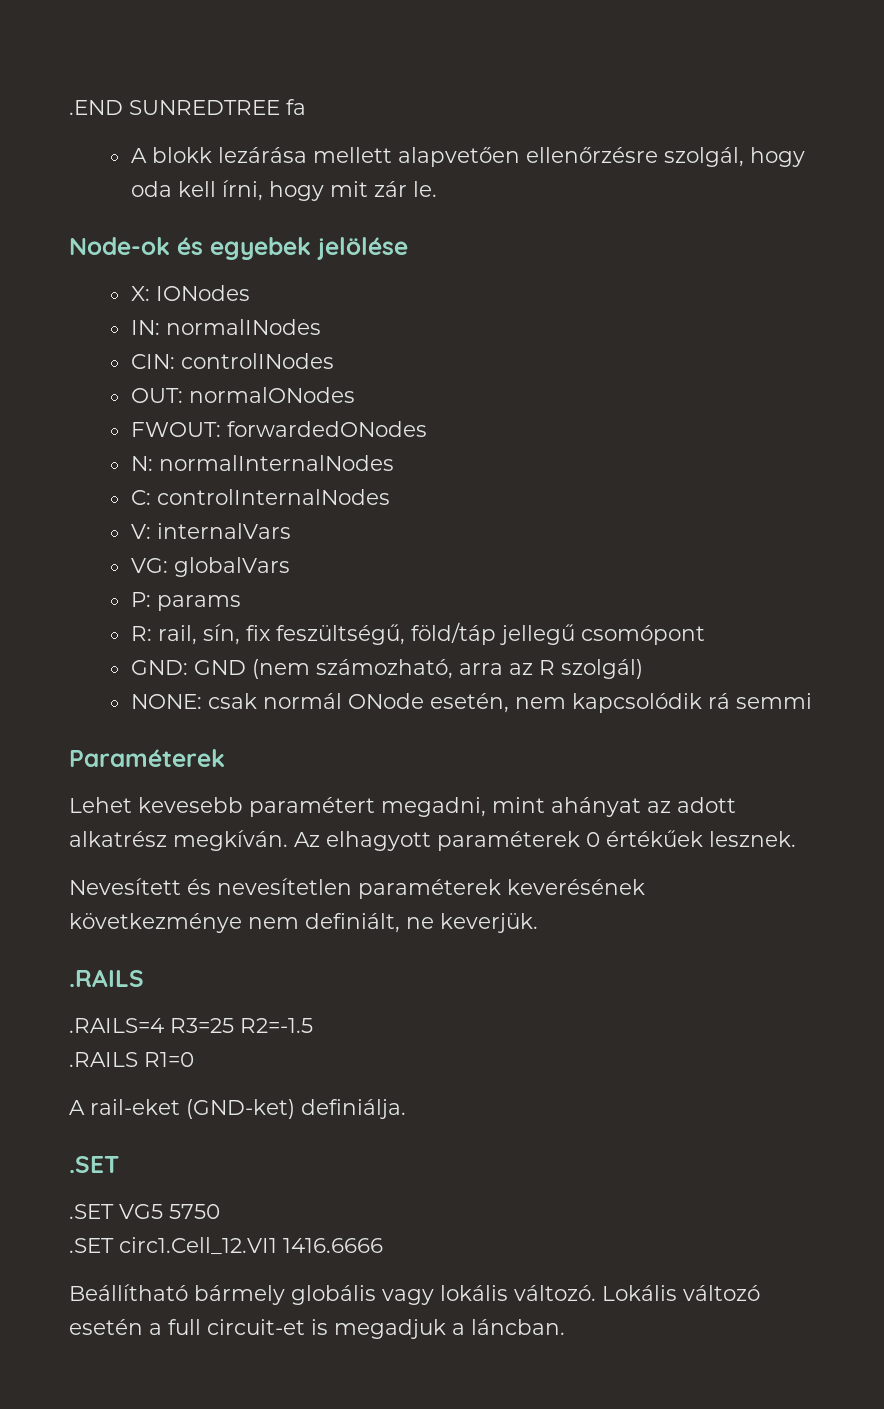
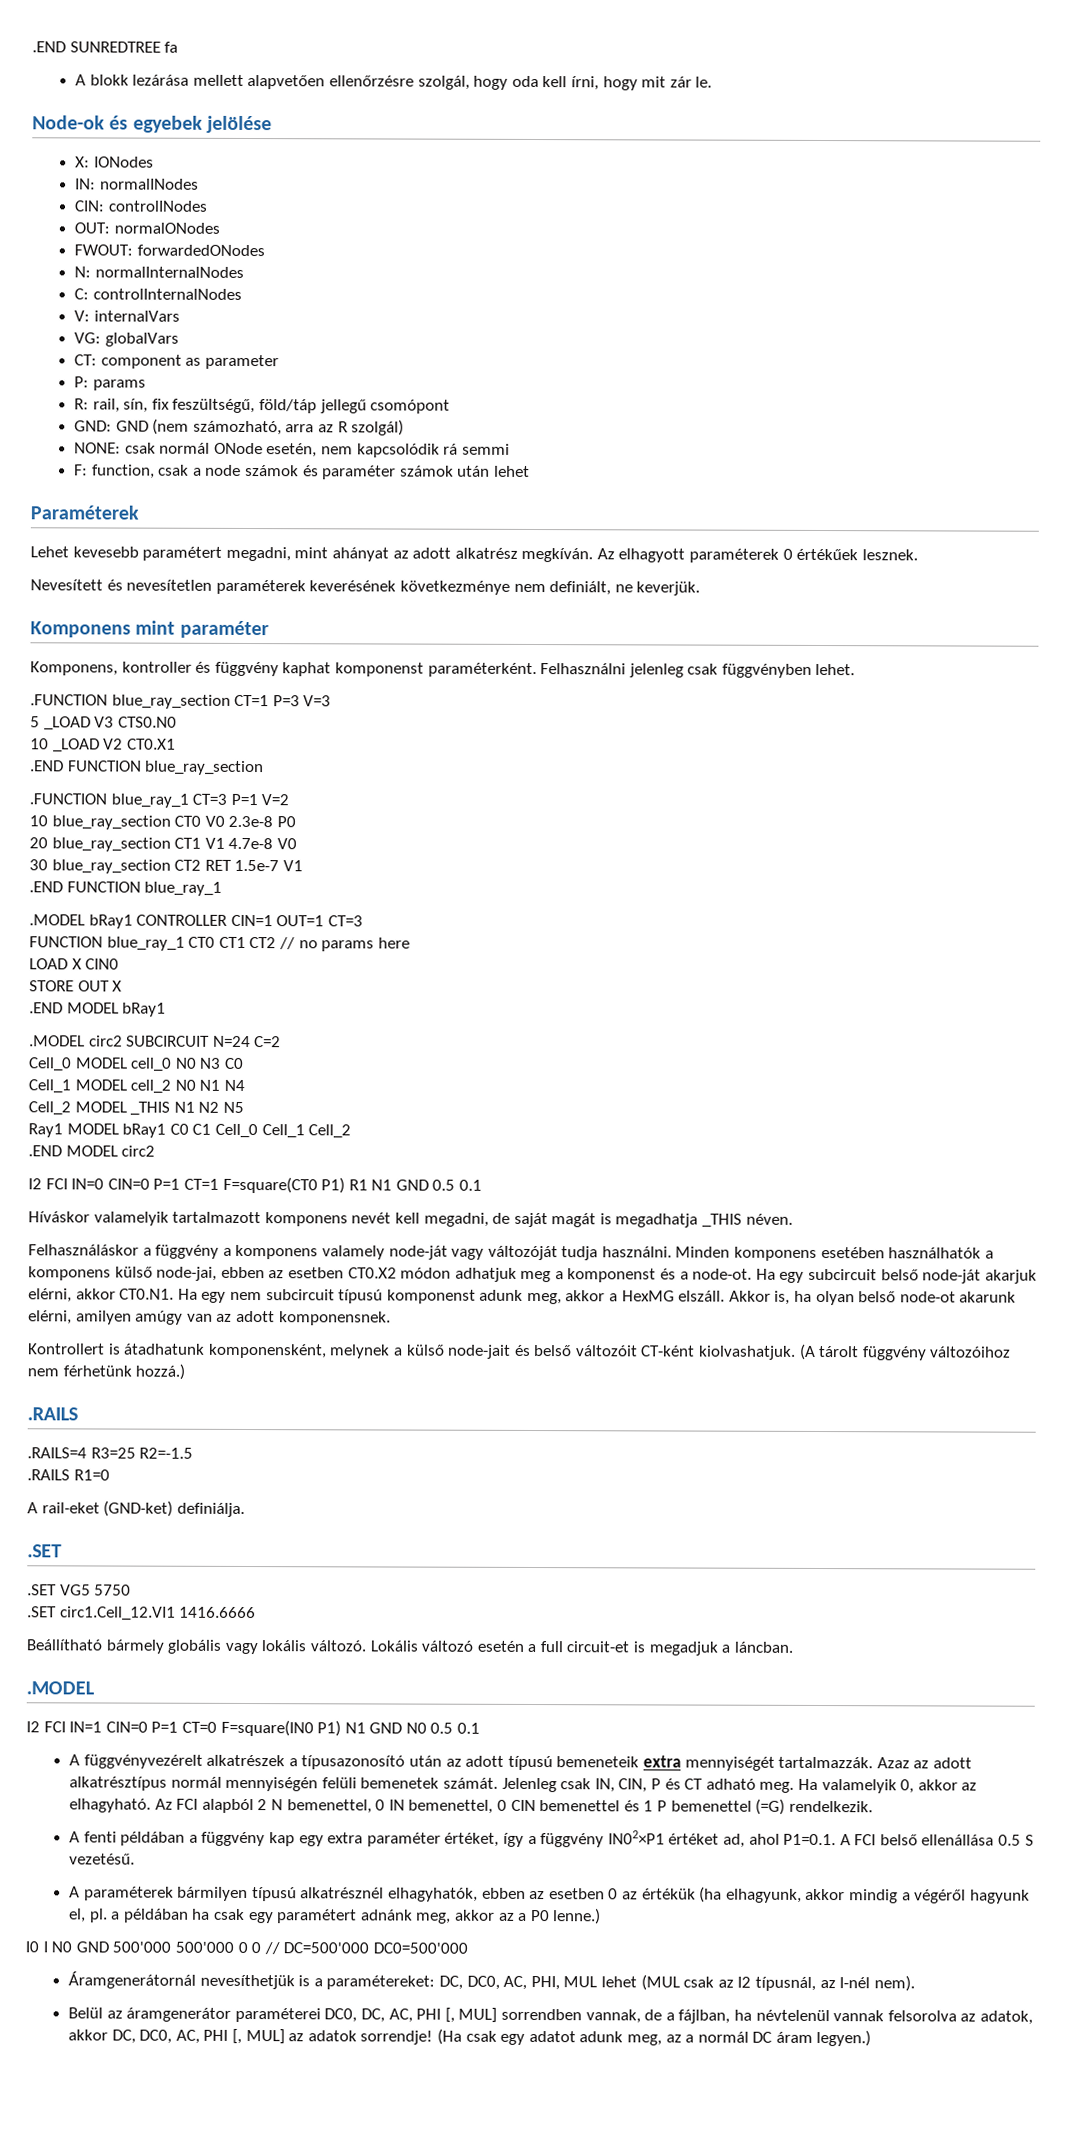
(290, 567) none -> [74,354,279,370] // CT: component as parameter
(812, 701) none -> [74,464,530,480] // F: function, csak a node számok és paraméter számok után lehet
(538, 923) none -> [30,620,269,639] [30,661,856,678] [30,694,332,709] [30,716,177,731] [30,738,176,753] [30,760,265,776] [29,793,290,808] [29,815,296,830] [29,837,297,852] [29,859,303,874] [29,881,223,896] [29,914,363,929] [29,936,410,952] [29,958,120,970] [29,980,123,992] [29,1002,167,1017] [29,1035,282,1048] [28,1057,244,1072] [28,1079,245,1094] [28,1101,244,1116] [28,1123,352,1139] [28,1145,156,1157] [28,1176,483,1194] [28,1211,793,1228] [28,1244,994,1261] [28,1266,1037,1284] [28,1288,1017,1306] [28,1310,391,1326] [27,1343,1012,1361] [27,1363,186,1380] // Komponens mint paraméter // Komponens, kontroller és függvény kaphat komponenst paraméterként. Felhasználni jelenleg csak függvényben lehet. // .FUNCTION blue_ray_section CT=1 P=3 V=3 // 5 _LOAD V3 CTS0.N0 // 10 _LOAD V2 CT0.X1 // .END FUNCTION blue_ray_section // .FUNCTION blue_ray_1 CT=3 P=1 V=2 // 10 blue_ray_section CT0 V0 2.3e-8 P0 // 20 blue_ray_section CT1 V1 4.7e-8 V0 // 30 blue_ray_section CT2 RET 1.5e-7 V1 // .END FUNCTION blue_ray_1 // .MODEL bRay1 CONTROLLER CIN=1 OUT=1 CT=3 // FUNCTION blue_ray_1 CT0 CT1 CT2 // no params here // LOAD X CIN0 // STORE OUT X // .END MODEL bRay1 // .MODEL circ2 SUBCIRCUIT N=24 C=2 // Cell_0 MODEL cell_0 N0 N3 C0 // Cell_1 MODEL cell_2 N0 N1 N4 // Cell_2 MODEL _THIS N1 N2 N5 // Ray1 MODEL bRay1 C0 C1 Cell_0 Cell_1 Cell_2 // .END MODEL circ2 // I2 FCI IN=0 CIN=0 P=1 CT=1 F=square(CT0 P1) R1 N1 GND 0.5 0.1 // Híváskor valamelyik tartalmazott komponens nevét kell megadni, de saját magát is megadhatja _THIS néven. // Felhasználáskor a függvény a komponens valamely node-ját vagy változóját tudja használni. Minden komponens esetében használhatók a komponens külső node-jai, ebben az esetben CT0.X2 módon adhatjuk meg a komponenst és a node-ot. Ha egy subcircuit belső node-ját akarjuk elérni, akkor CT0.N1. Ha egy nem subcircuit típusú komponenst adunk meg, akkor a HexMG elszáll. Akkor is, ha olyan belső node-ot akarunk elérni, amilyen amúgy van az adott komponensnek. // Kontrollert is átadhatunk komponensként, melynek a külső node-jait és belső változóit CT-ként kiolvashatjuk. (A tárolt függvény változóihoz nem férhetünk hozzá.)
(565, 1327) none -> [26,1681,95,1695] [26,1719,481,1737] [69,1754,972,1771] [69,1776,978,1794] [69,1798,873,1815] [69,1830,1034,1848] [69,1853,136,1865] [69,1886,1030,1904] [69,1908,602,1925] [25,1941,468,1955] [68,1971,915,1992] [68,2007,1033,2025] [68,2028,872,2047] // .MODEL // I2 FCI IN=1 CIN=0 P=1 CT=0 F=square(IN0 P1) N1 GND N0 0.5 0.1 // A függvényvezérelt alkatrészek a típusazonosító után az adott típusú bemeneteik extra mennyiségét tartalmazzák. Azaz az adott alkatrésztípus normál mennyiségén felüli bemenetek számát. Jelenleg csak IN, CIN, P és CT adható meg. Ha valamelyik 0, akkor az elhagyható. Az FCI alapból 2 N bemenettel, 0 IN bemenettel, 0 CIN bemenettel és 1 P bemenettel (=G) rendelkezik. // A fenti példában a függvény kap egy extra paraméter értéket, így a függvény IN02×P1 értéket ad, ahol P1=0.1. A FCI belső ellenállása 0.5 S vezetésű. // A paraméterek bármilyen típusú alkatrésznél elhagyhatók, ebben az esetben 0 az értékük (ha elhagyunk, akkor mindig a végéről hagyunk el, pl. a példában ha csak egy paramétert adnánk meg, akkor az a P0 lenne.) // I0 I N0 GND 500'000 500'000 0 0 // DC=500'000 DC0=500'000 // Áramgenerátornál nevesíthetjük is a paramétereket: DC, DC0, AC, PHI, MUL lehet (MUL csak az I2 típusnál, az I-nél nem). // Belül az áramgenerátor paraméterei DC0, DC, AC, PHI [, MUL] sorrendben vannak, de a fájlban, ha névtelenül vannak felsorolva az adatok, akkor DC, DC0, AC, PHI [, MUL] az adatok sorrendje! (Ha csak egy adatot adunk meg, az a normál DC áram legyen.)

